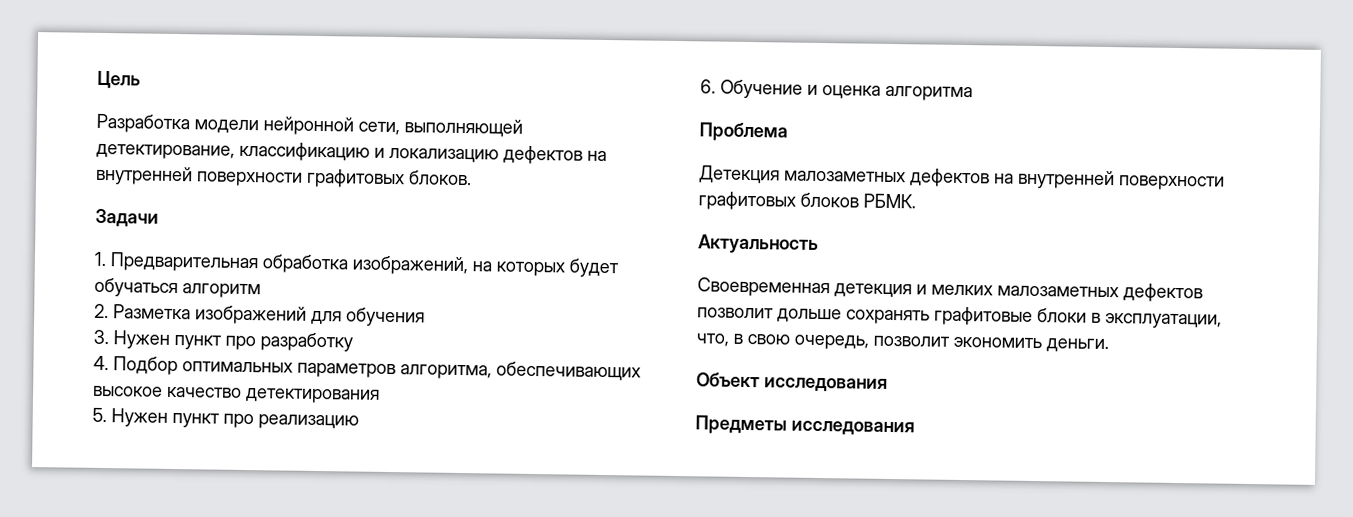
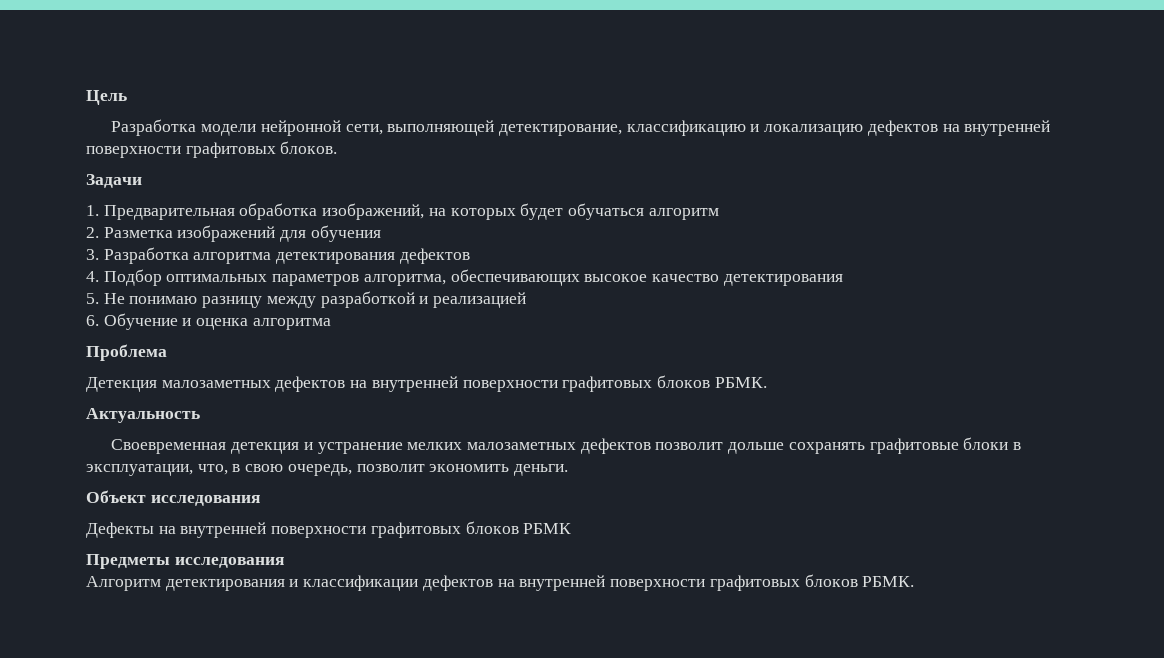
[113,330,353,352] Нужен пункт про разработку -> [103,247,470,264] Разработка алгоритма детектирования дефектов
[111,408,359,430] Нужен пункт про реализацию -> [103,291,527,308] Не понимаю разницу между разработкой и реализацией
(927, 289) none -> [317,442,403,454] устранение
[695,415,915,436] Предметы исследования -> [86,521,572,538] [86,554,284,569] [86,574,915,591] Дефекты на внутренней поверхности графитовых блоков РБМК // Предметы исследования // Алгоритм детектирования и классификации дефектов на внутренней поверхности графитовых блоков РБМК.

